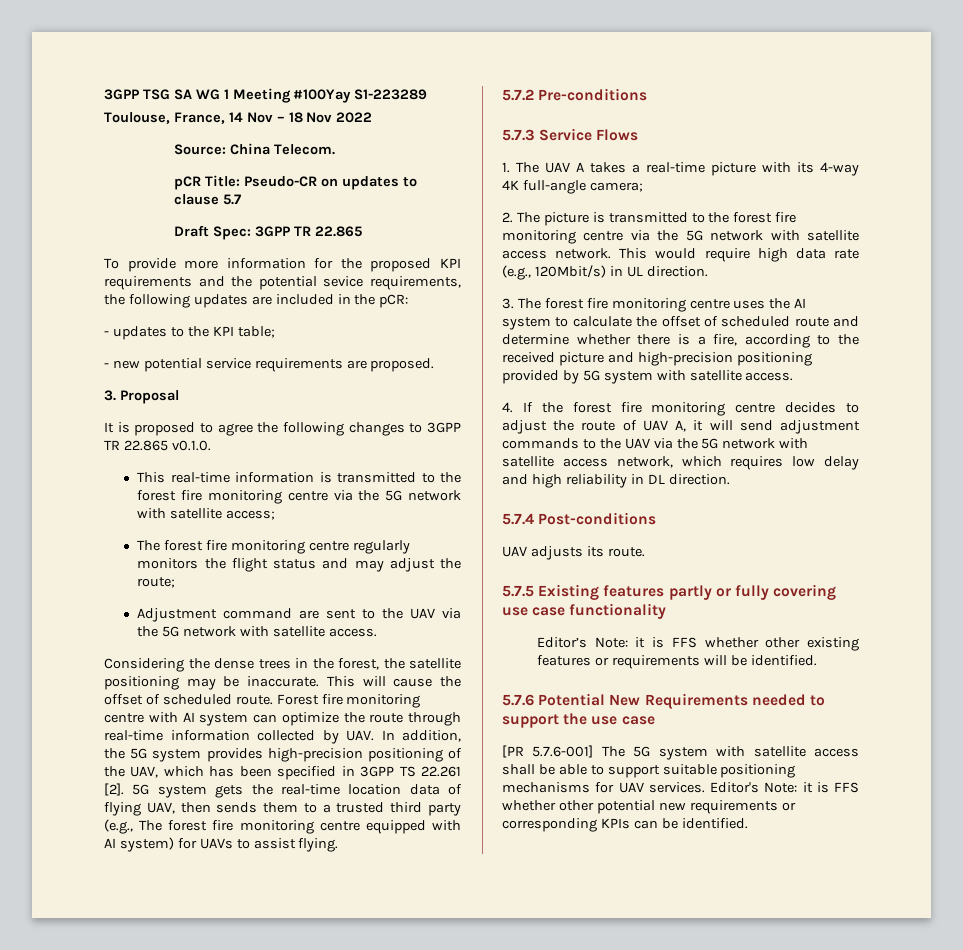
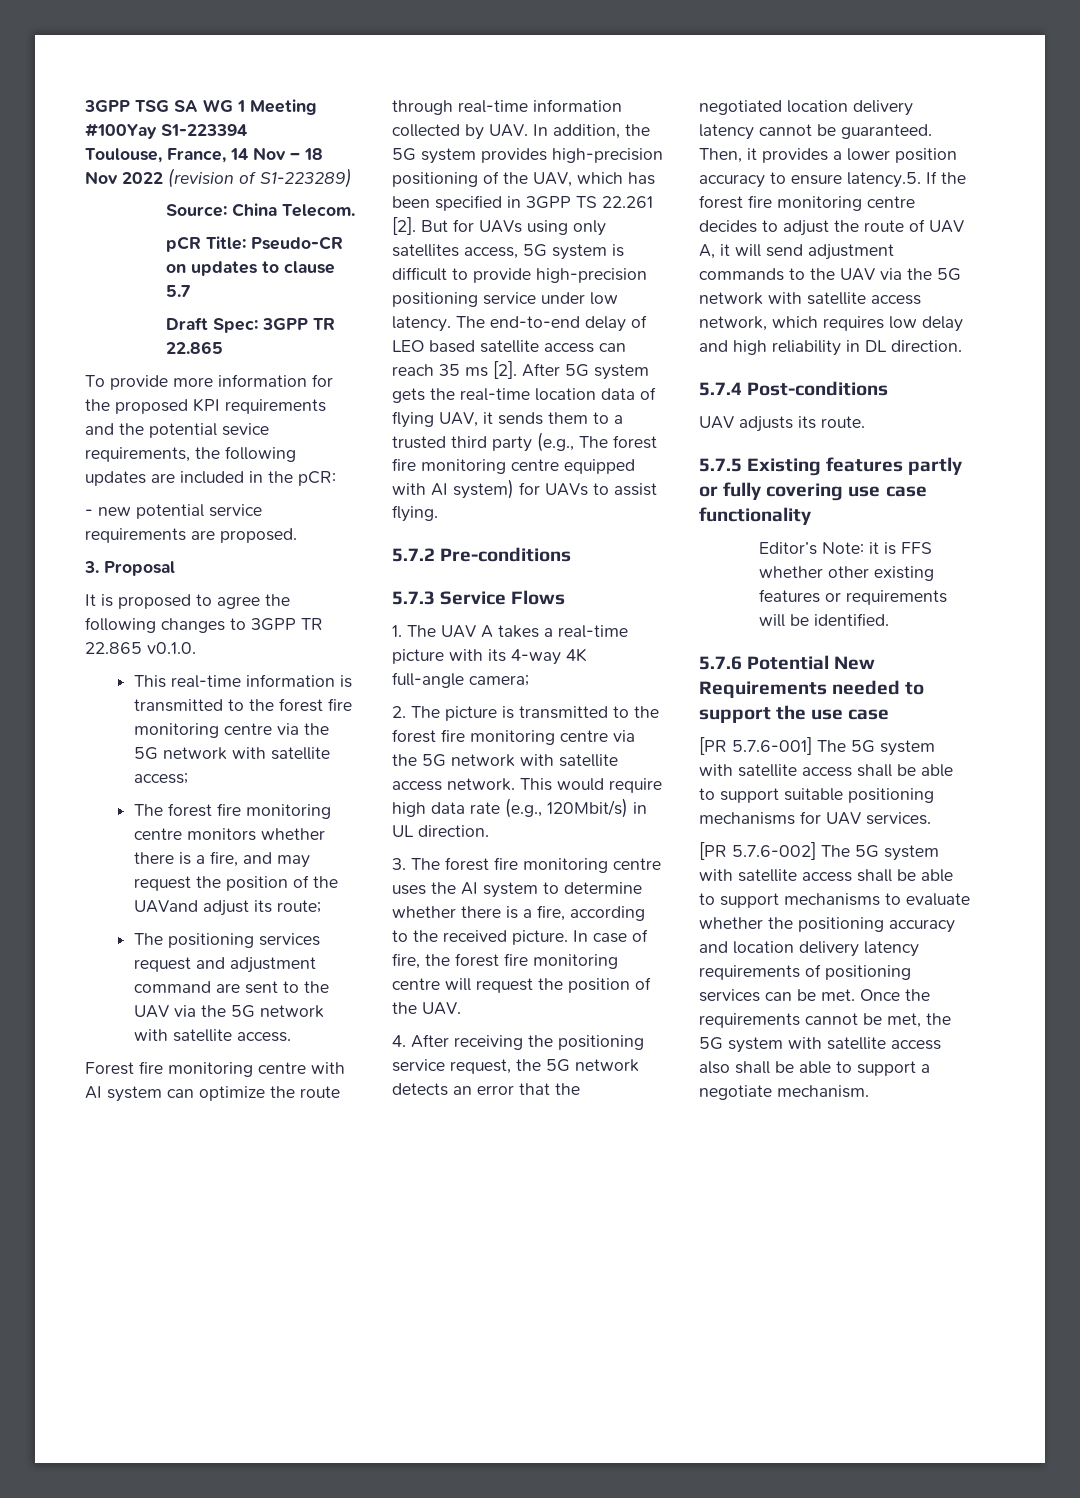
[354,89,428,100] S1-223289 -> [161,124,247,136] S1-223394
(373, 117) none -> [168,168,352,188] (revision of S1-223289)
[104,326,275,340] // - updates to the KPI table; -> (336, 478) none
[353,540,411,554] [137,558,462,572] [137,577,176,588] [137,608,218,622] regularly monitors the flight status and may adjust the route; // Adjustment -> [187,828,326,841] [134,851,311,868] [134,875,339,891] [134,900,322,916] [134,933,321,948] [134,957,317,973] monitors whether there is a fire, and may request the position of the UAVand adjust its route; // The positioning services request and adjustment
[104,658,461,672] [104,676,462,690] [104,694,273,705] Considering the dense trees in the forest, the satellite positioning may be inaccurate. This will cause the offset of scheduled route. -> (292, 1037) none
(124, 789) none -> [421,219,606,236] [392,244,624,260] [392,267,647,283] [392,292,618,307] [392,315,647,332] [392,340,626,353] [392,361,560,379] But for UAVs using only satellites access, 5G system is difficult to provide high-precision positioning service under low latency. The end-to-end delay of LEO based satellite access can reach 35 ms [2]. After
[180,802,211,813] then -> [483,412,493,424] it
[572,316,859,327] calculate the offset of scheduled route and -> (559, 888) none
[558,352,812,366] [502,370,794,384] [502,402,513,413] picture and high-precision positioning provided by 5G system with satellite access. // 4. -> [512,929,648,945] [392,953,618,969] [392,977,651,993] [392,1002,461,1015] [392,1034,644,1050] [392,1059,639,1074] [392,1083,580,1096] [699,100,913,116] [699,124,932,140] [699,148,957,163] [699,172,921,188] picture. In case of fire, the forest fire monitoring centre will request the position of the UAV. // 4. After receiving the positioning service request, the 5G network detects an error that the negotiated location delivery latency cannot be guaranteed. Then, it provides a lower position accuracy to ensure latency.5.
[710,782,859,793] [502,800,796,814] [502,818,748,832] Editor's Note: it is FFS whether other potential new requirements or corresponding KPIs can be identified. -> [699,842,939,861] [699,869,953,882] [699,893,970,908] [699,917,955,933] [699,941,919,957] [699,964,911,980] [699,989,930,1002] [699,1013,951,1028] [699,1037,941,1053] [699,1061,930,1076] [699,1085,869,1100] // [PR 5.7.6-002] The 5G system with satellite access shall be able to support mechanisms to evaluate whether the positioning accuracy and location delivery latency requirements of positioning services can be met. Once the requirements cannot be met, the 5G system with satellite access also shall be able to support a negotiate mechanism.

